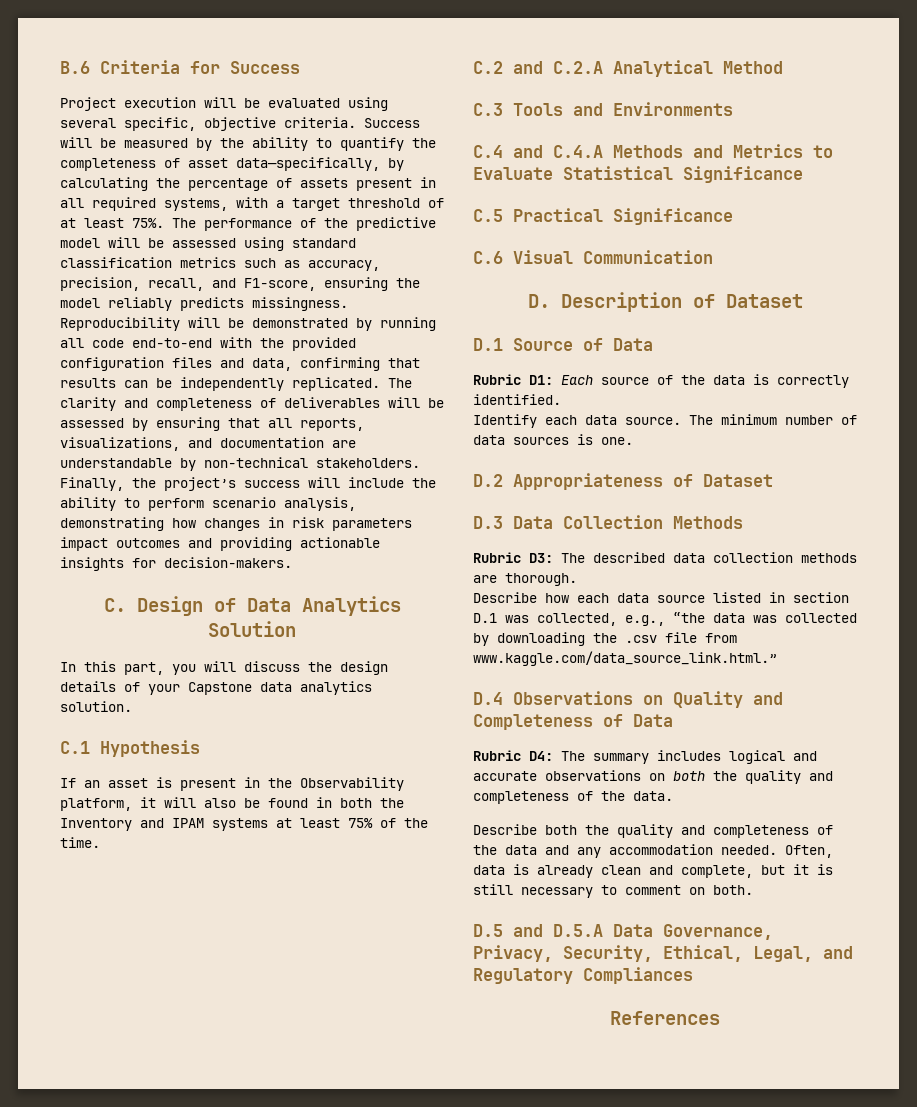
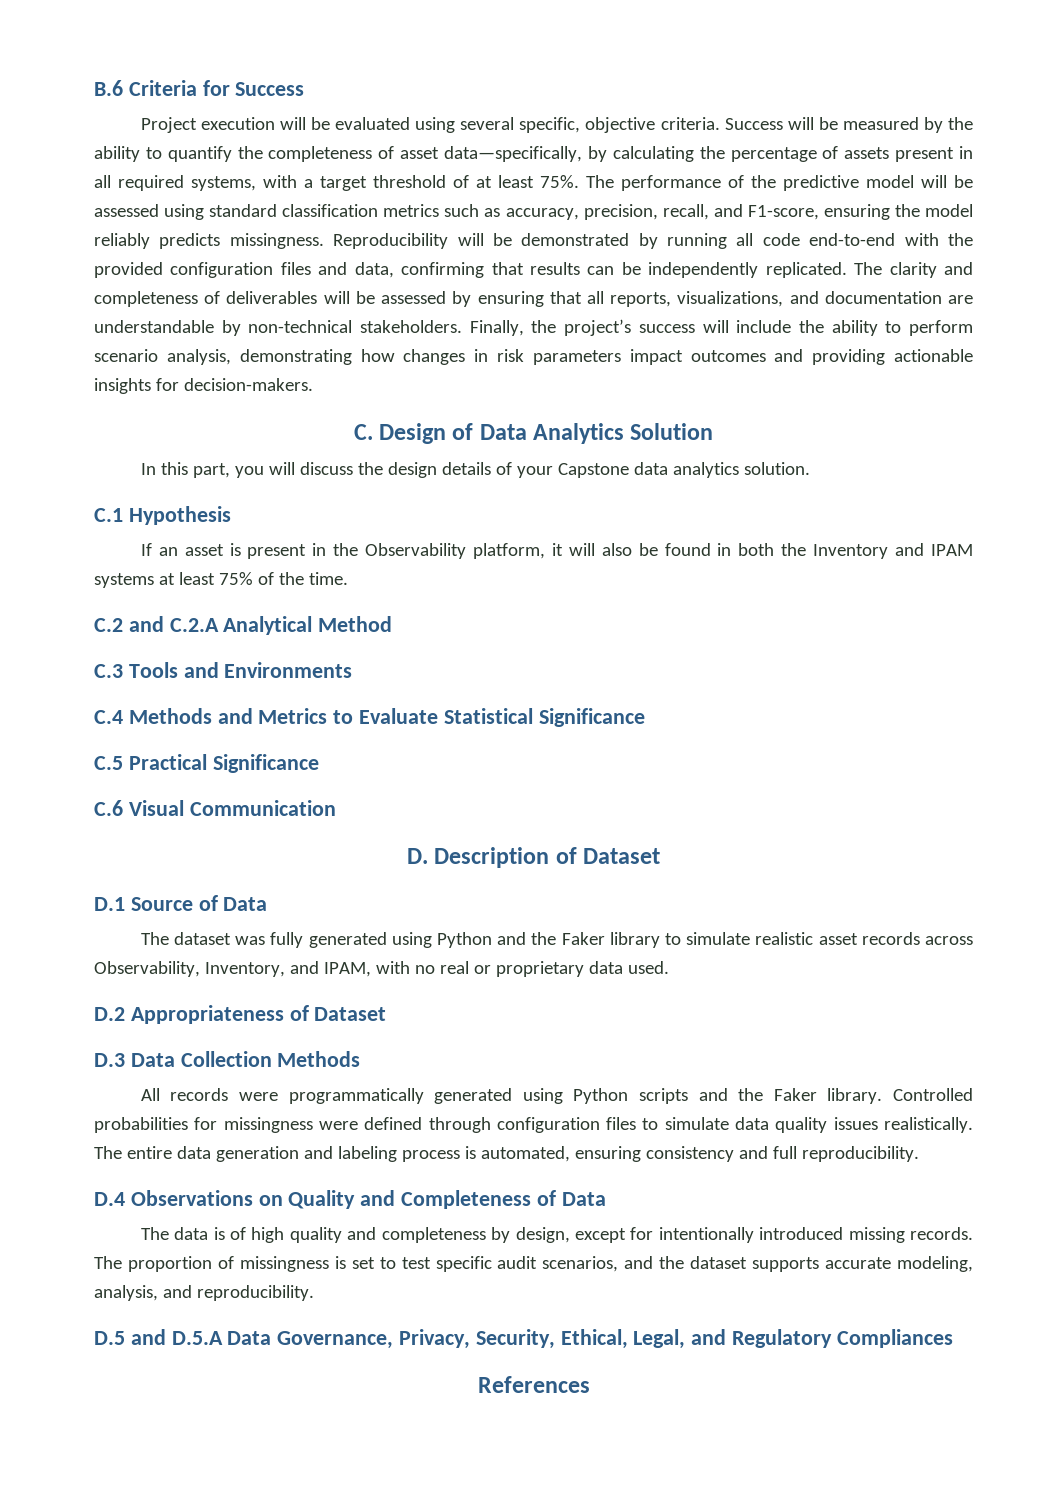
[513,145,603,158] and C.4.A -> (123, 717) none
[473,374,849,388] [473,394,561,405] [473,414,857,428] [473,434,633,445] Rubric D1: Each source of the data is correctly identified. // Identify each data source. The minimum number of data sources is one. -> [140,932,974,948] [94,961,669,977] The dataset was fully generated using Python and the Faker library to simulate realistic asset records across Observability, Inventory, and IPAM, with no real or proprietary data used.
[473,552,857,563] [473,573,577,586] [473,592,849,603] [473,612,857,626] [473,632,737,646] [473,651,777,666] Rubric D3: The described data collection methods are thorough. // Describe how each data source listed in section D.1 was collected, e.g., “the data was collected by downloading the .csv file from www.kaggle.com/data_source_link.html.” -> [140,1088,973,1104] [94,1117,973,1133] [94,1146,919,1162] All records were programmatically generated using Python scripts and the Faker library. Controlled probabilities for missingness were defined through configuration files to simulate data quality issues realistically. The entire data generation and labeling process is automated, ensuring consistency and full reproducibility.
[473,750,817,764] [473,770,833,784] [473,791,673,804] [473,824,833,838] [473,844,833,858] [473,864,833,878] [473,884,753,898] Rubric D4: The summary includes logical and accurate observations on both the quality and completeness of the data. // Describe both the quality and completeness of the data and any accommodation needed. Often, data is already clean and complete, but it is still necessary to comment on both. -> [140,1227,974,1243] [94,1256,973,1272] [94,1285,314,1301] The data is of high quality and completeness by design, except for intentionally introduced missing records. The proportion of missingness is set to test specific audit scenarios, and the dataset supports accurate modeling, analysis, and reproducibility.

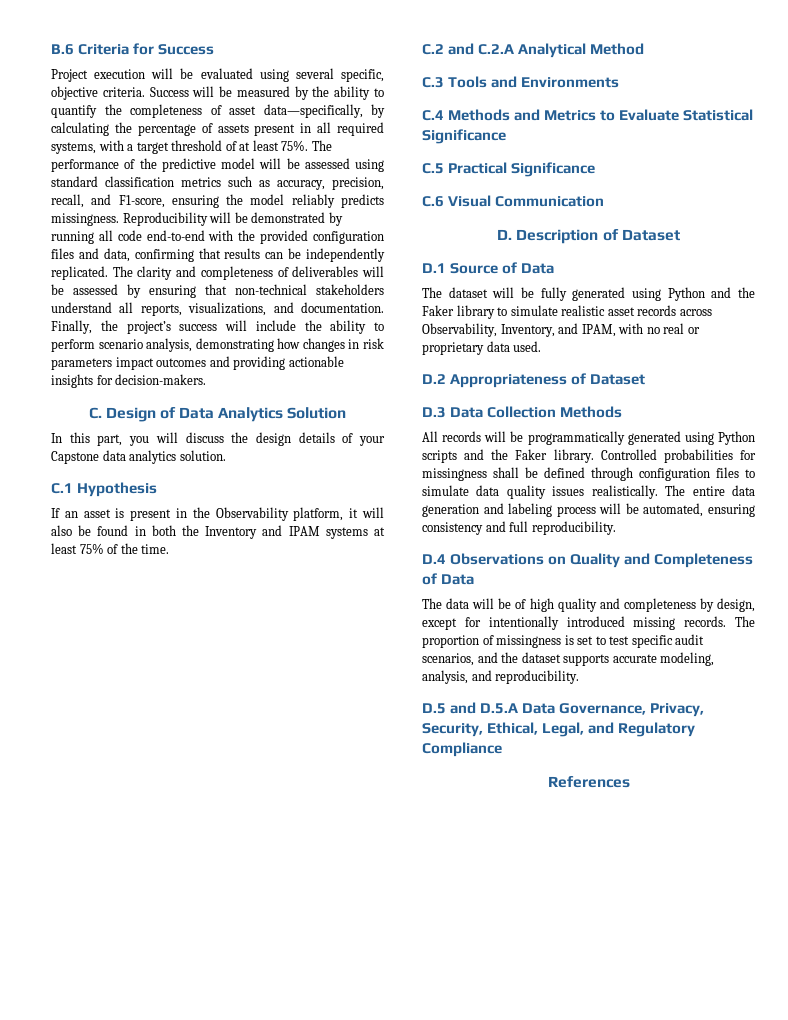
(582, 297) none -> [235,284,384,295] [51,302,112,313] non-technical stakeholders understand
[824,291,973,304] [94,320,463,336] documentation are understandable by non-technical stakeholders. -> [301,302,384,313] documentation.
[235,936,266,945] was -> [492,287,534,298] will be
[239,1092,279,1101] were -> [484,431,524,442] will be
[318,1121,358,1130] were -> [493,467,538,478] shall be
[464,1146,476,1159] is -> [599,503,639,514] will be
[213,1227,225,1240] is -> [472,598,512,609] will be
[836,1329,953,1348] Compliances -> [422,742,502,757] Compliance

